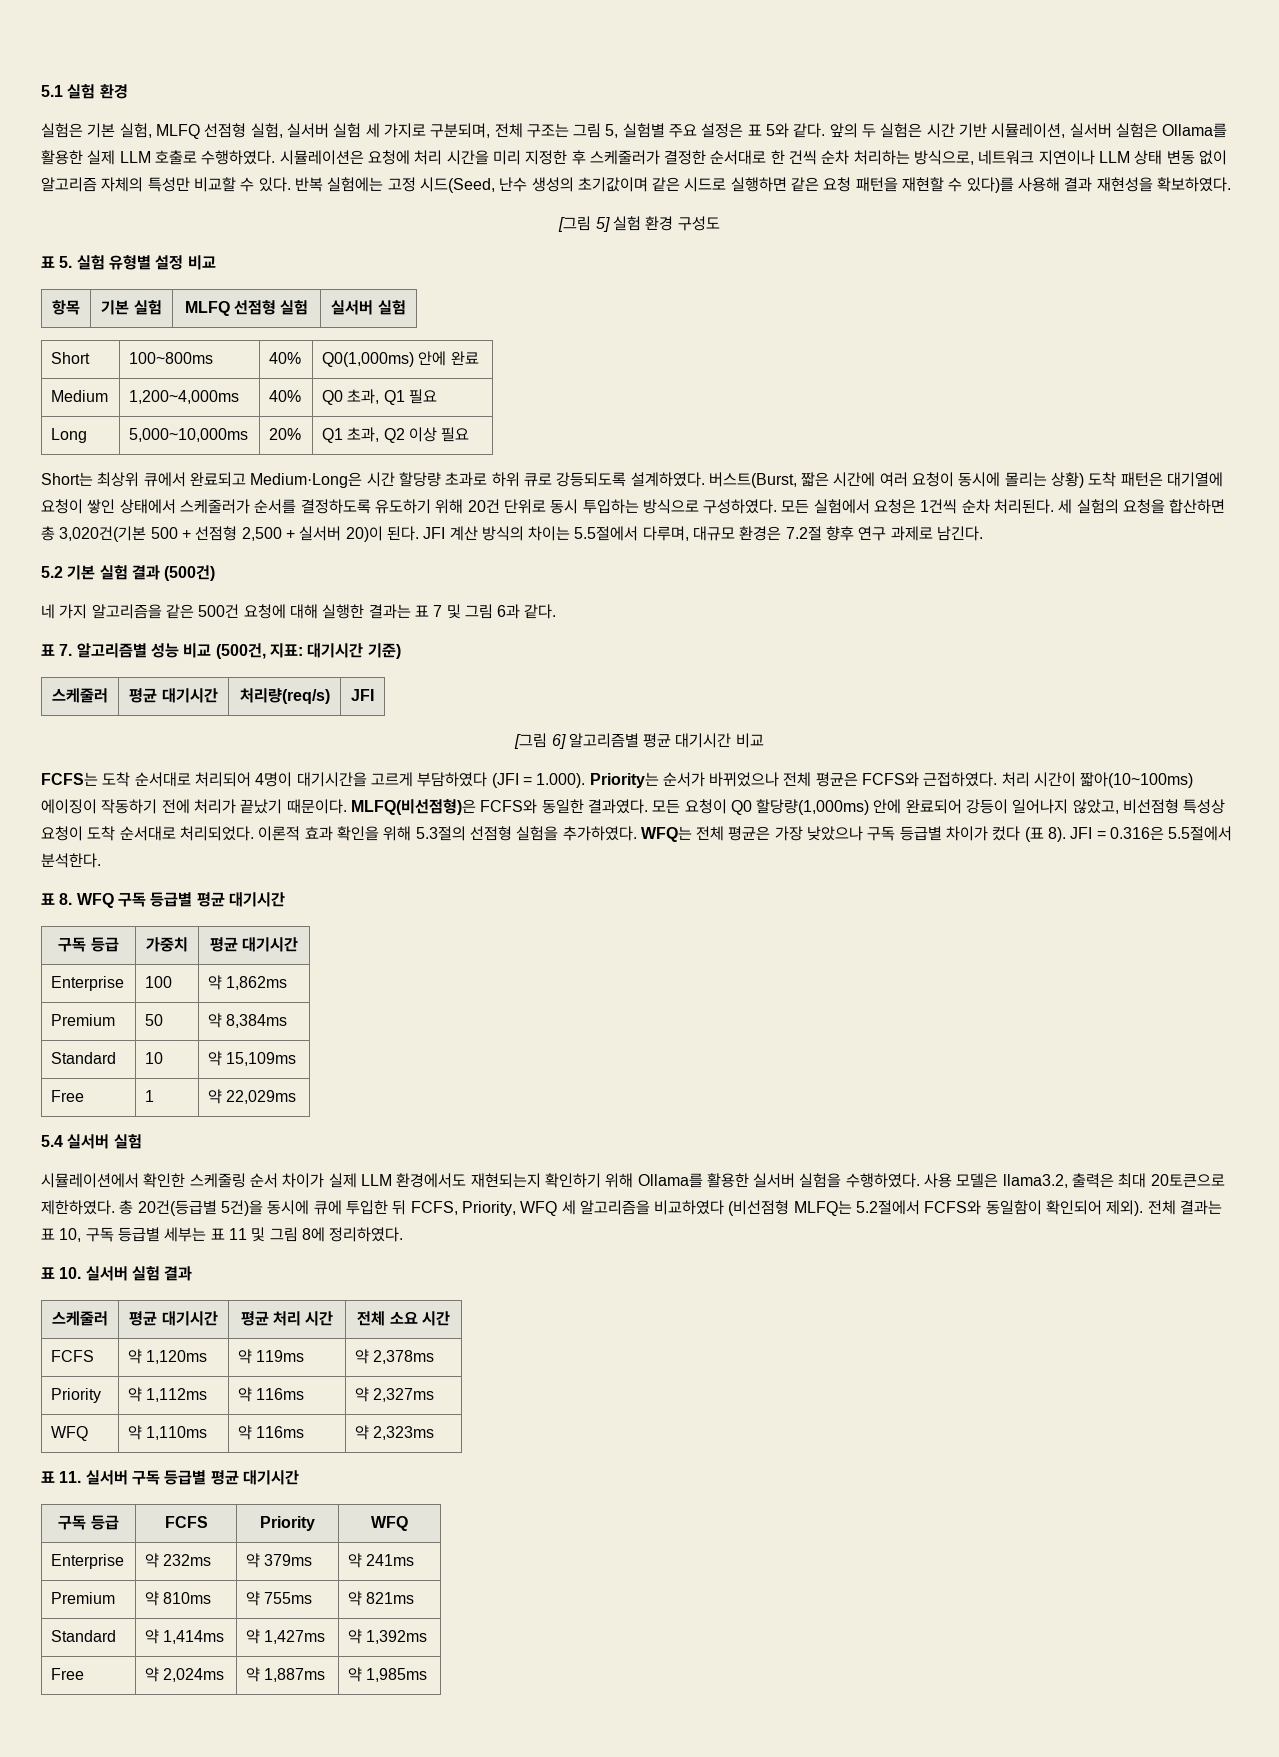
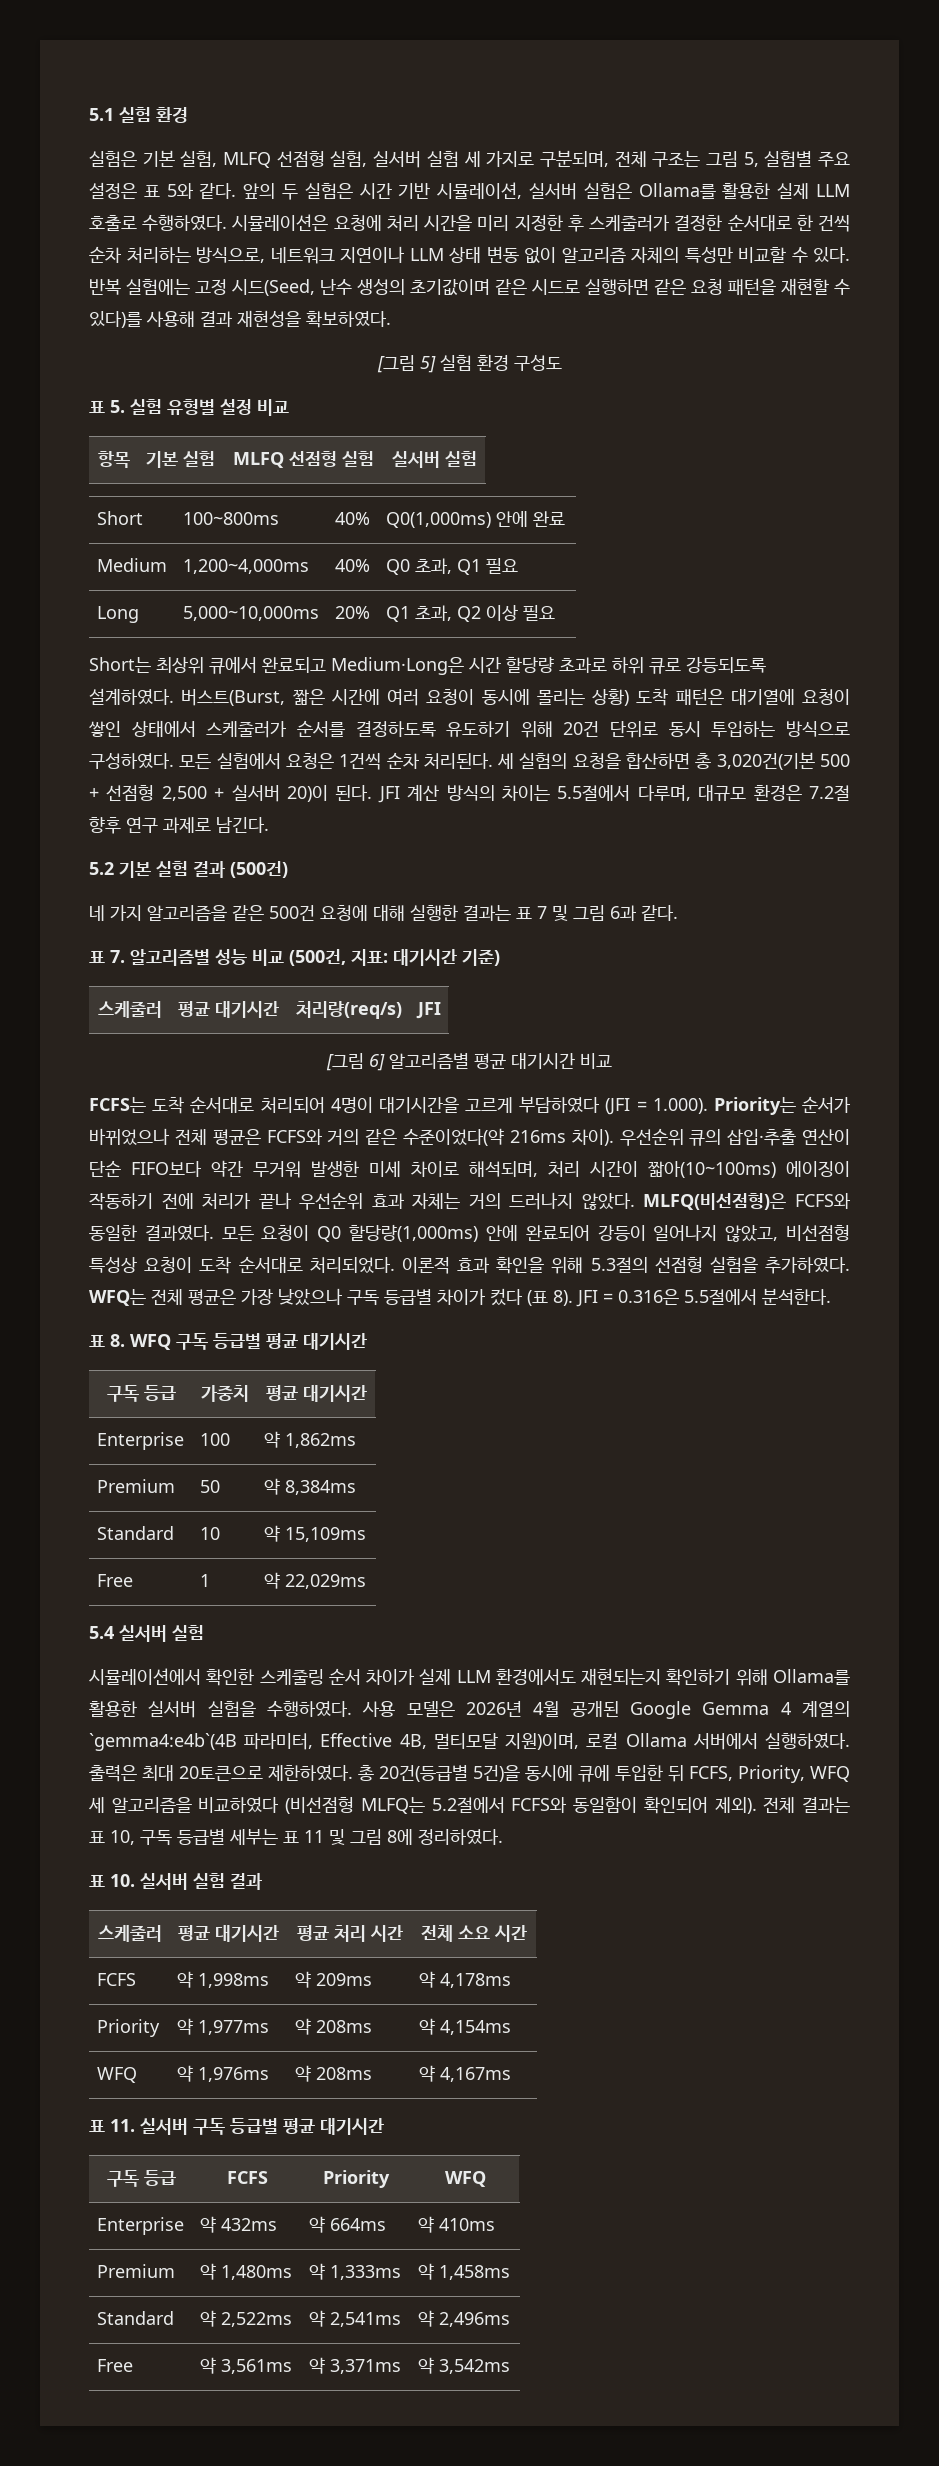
[923,772,998,787] 근접하였다. -> [327,1128,851,1146] [89,1160,538,1178] 거의 같은 수준이었다(약 216ms 차이). 우선순위 큐의 삽입·추출 연산이 단순 FIFO보다 약간 무거워 발생한 미세 차이로 해석되며,
[240,799,347,814] 끝났기 때문이다. -> [258,1192,635,1210] 끝나 우선순위 효과 자체는 거의 드러나지 않았다.
[1002,1174,1068,1188] llama3.2, -> [465,1700,850,1719] [89,1732,850,1751] 2026년 4월 공개된 Google Gemma 4 계열의 `gemma4:e4b`(4B 파라미터, Effective 4B, 멀티모달 지원)이며, 로컬 Ollama 서버에서 실행하였다.
[146,1350,208,1364] [238,1349,305,1364] [355,1349,435,1364] 1,120ms | 약 119ms | 약 2,378ms -> [197,1973,269,1988] [294,1971,372,1988] [418,1971,511,1988] 1,998ms | 약 209ms | 약 4,178ms
[146,1388,208,1402] [238,1387,305,1402] [355,1387,435,1402] 1,112ms | 약 116ms | 약 2,327ms -> [197,2020,269,2035] [294,2018,372,2035] [418,2018,511,2035] 1,977ms | 약 208ms | 약 4,154ms
[146,1426,208,1440] [238,1425,305,1440] [355,1425,435,1440] 1,110ms | 약 116ms | 약 2,323ms -> [197,2067,269,2082] [294,2065,372,2082] [418,2065,511,2082] 1,976ms | 약 208ms | 약 4,167ms
[163,1554,212,1566] [246,1553,313,1568] [348,1553,415,1568] 232ms | 약 379ms | 약 241ms -> [220,2218,277,2231] [308,2216,386,2233] [417,2216,495,2233] 432ms | 약 664ms | 약 410ms
[163,1592,212,1604] [246,1591,313,1606] [348,1591,415,1606] 810ms | 약 755ms | 약 821ms -> [220,2265,292,2280] [308,2263,401,2280] [417,2263,510,2280] 1,480ms | 약 1,333ms | 약 1,458ms
[163,1630,225,1644] [246,1629,326,1644] [348,1629,428,1644] 1,414ms | 약 1,427ms | 약 1,392ms -> [220,2312,292,2327] [308,2310,401,2327] [417,2310,510,2327] 2,522ms | 약 2,541ms | 약 2,496ms
[163,1668,225,1682] [246,1667,326,1682] [348,1667,428,1682] 2,024ms | 약 1,887ms | 약 1,985ms -> [220,2359,292,2374] [308,2357,401,2374] [417,2357,510,2374] 3,561ms | 약 3,371ms | 약 3,542ms

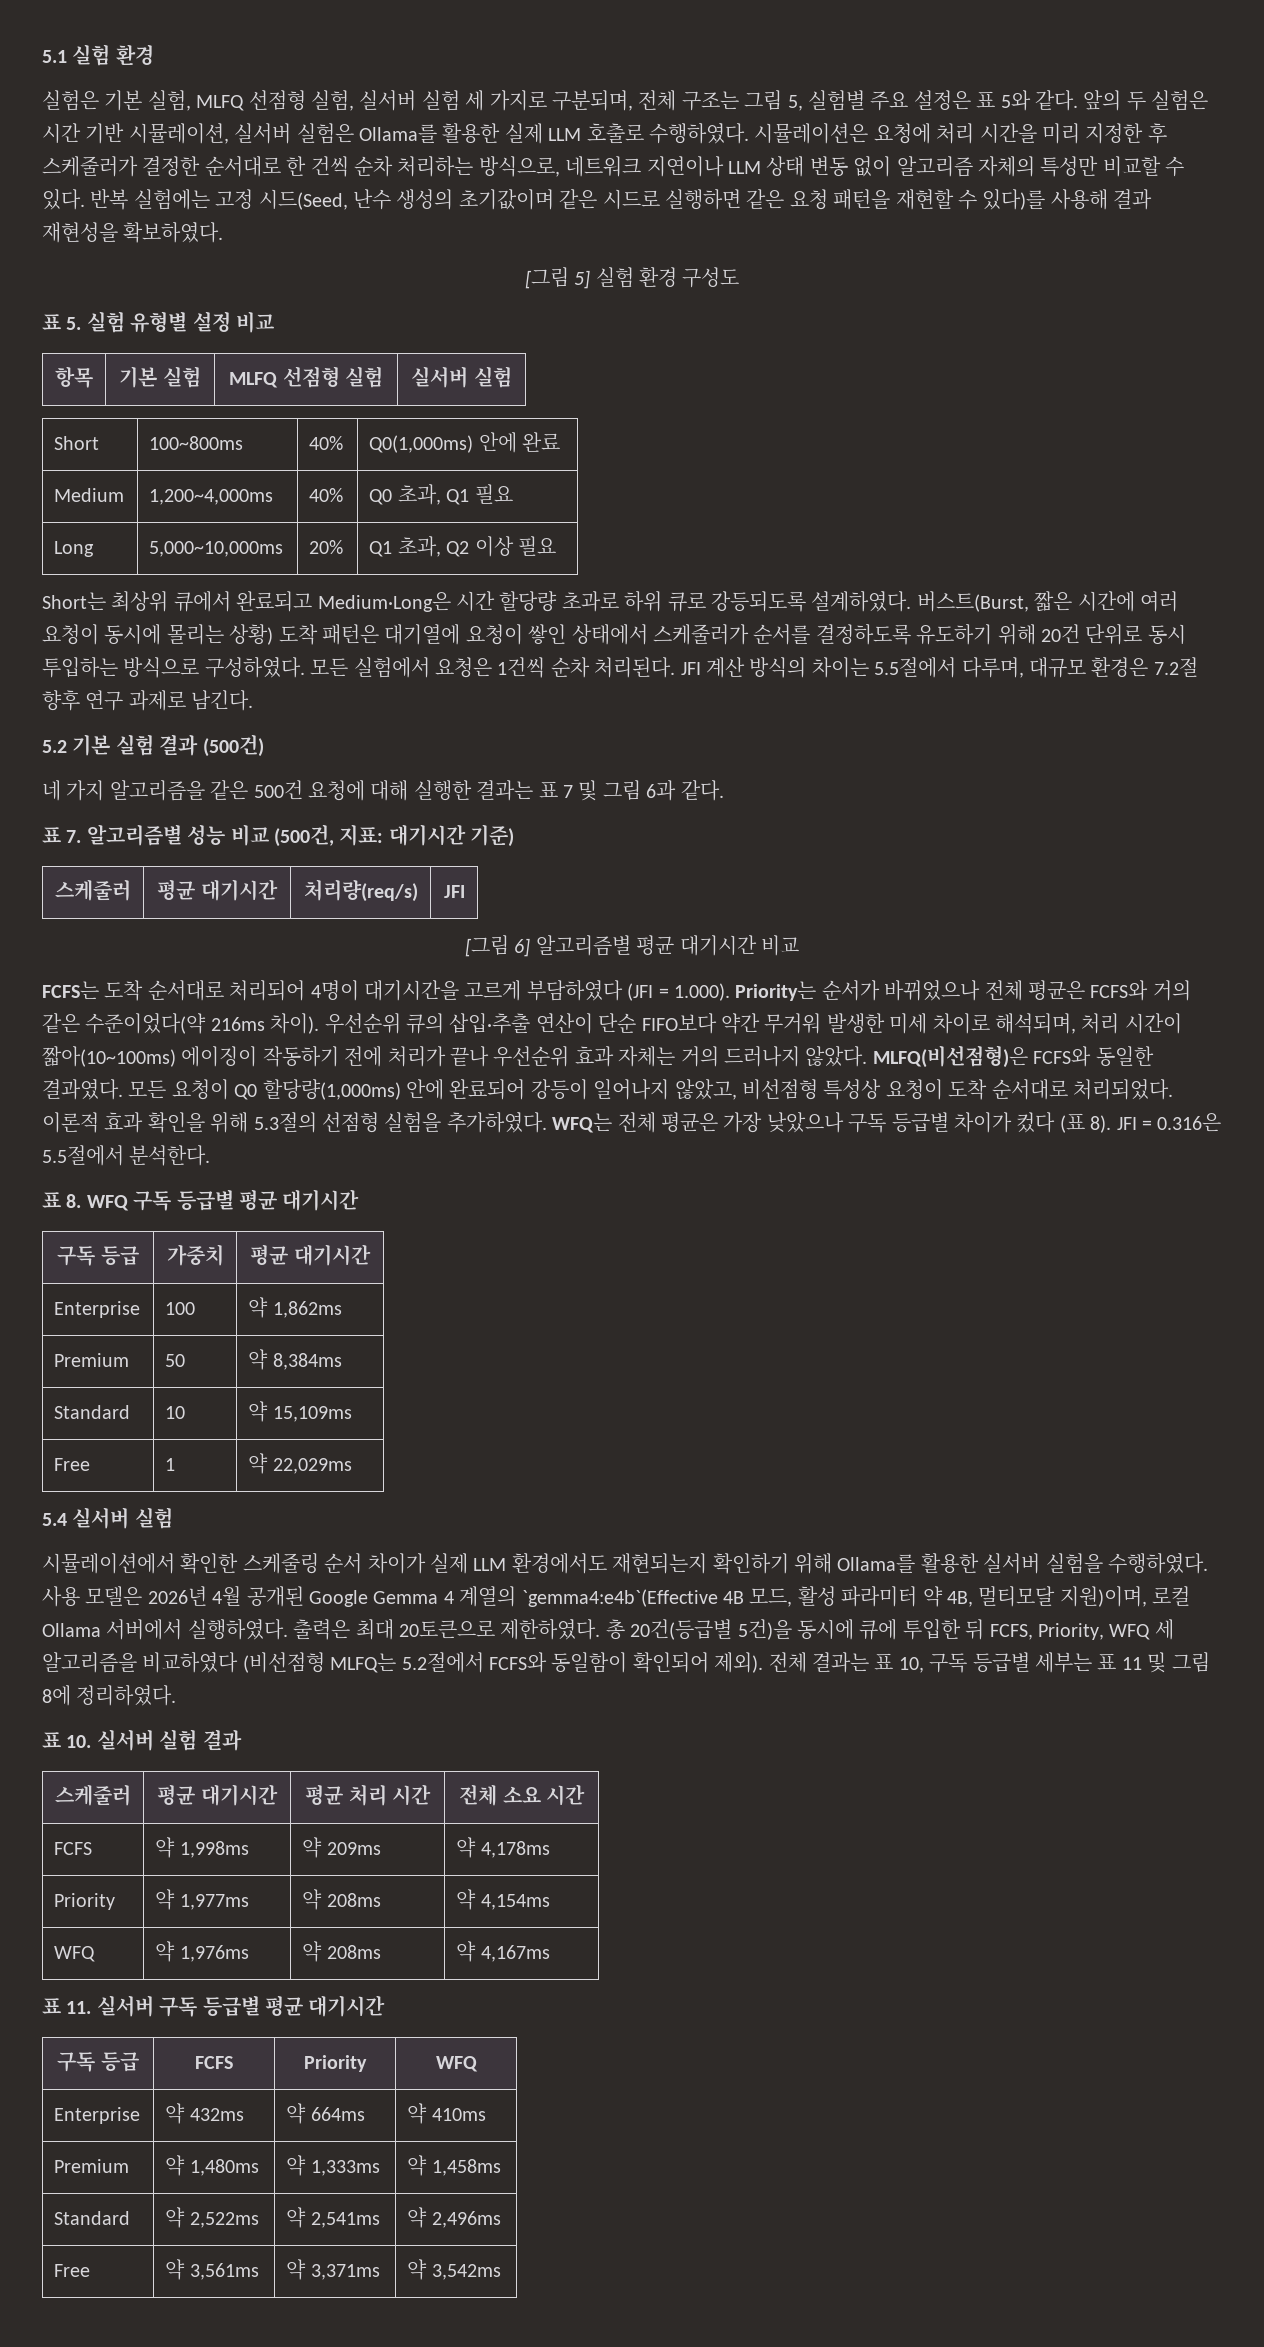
[497,752,850,770] [89,785,373,802] 세 실험의 요청을 합산하면 총 3,020건(기본 500 + 선점형 2,500 + 실서버 20)이 된다. -> (676, 667) none
[89,1733,393,1751] `gemma4:e4b`(4B 파라미터, Effective -> [521,1586,943,1607] `gemma4:e4b`(Effective 4B 모드, 활성 파라미터 약

